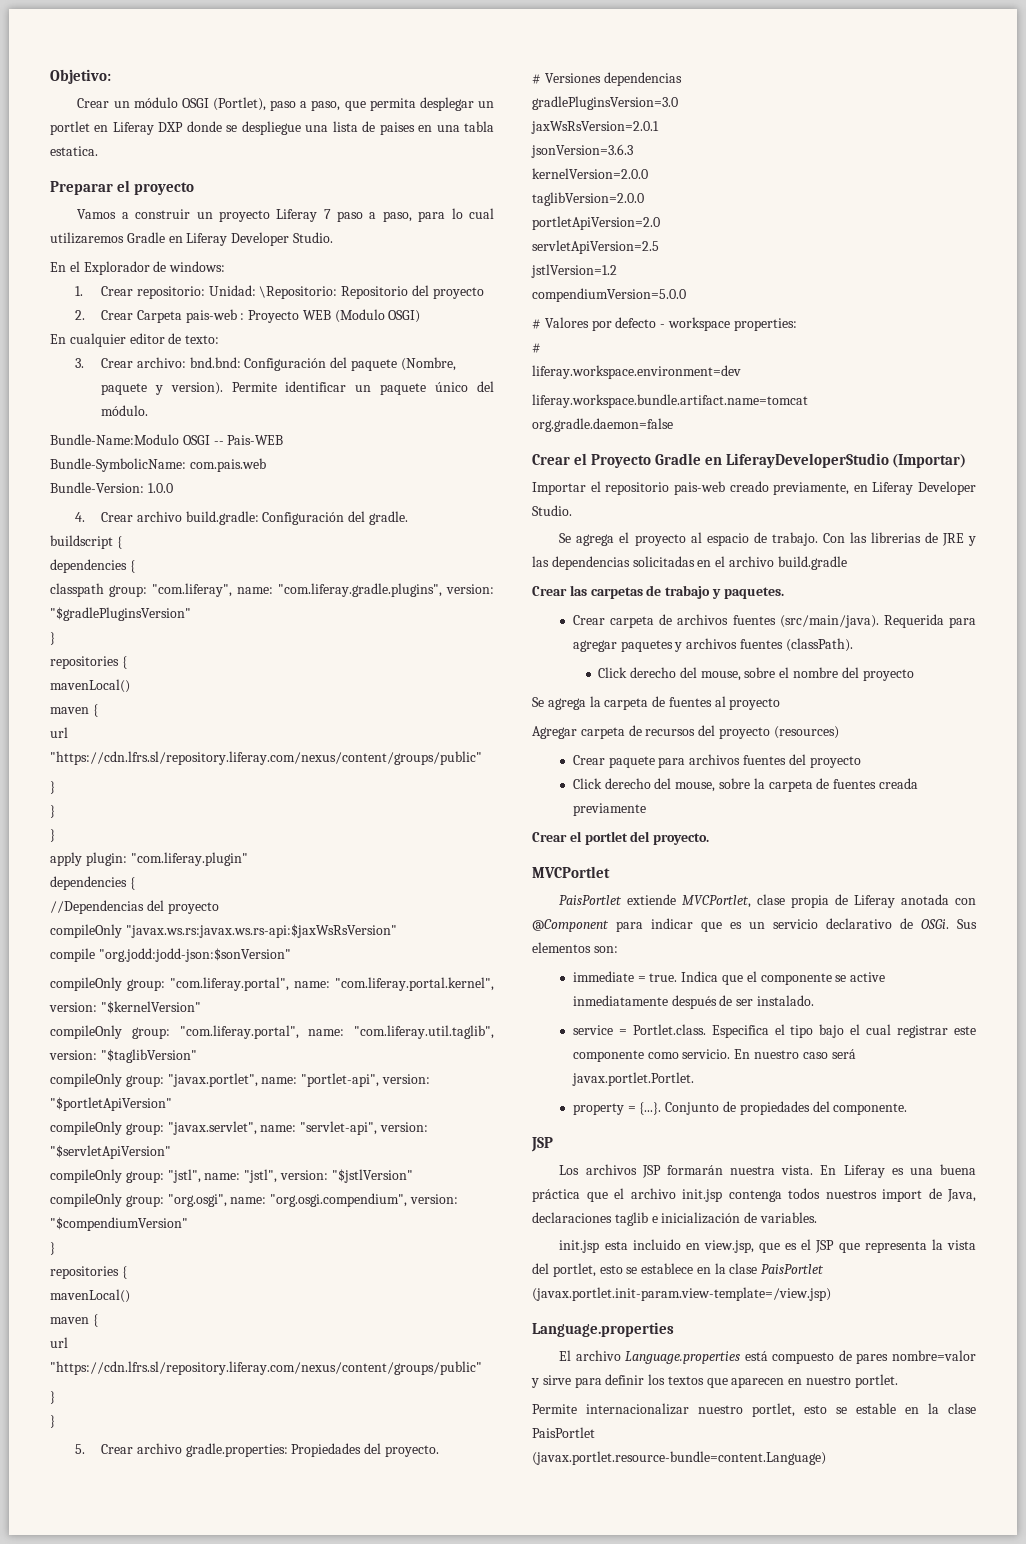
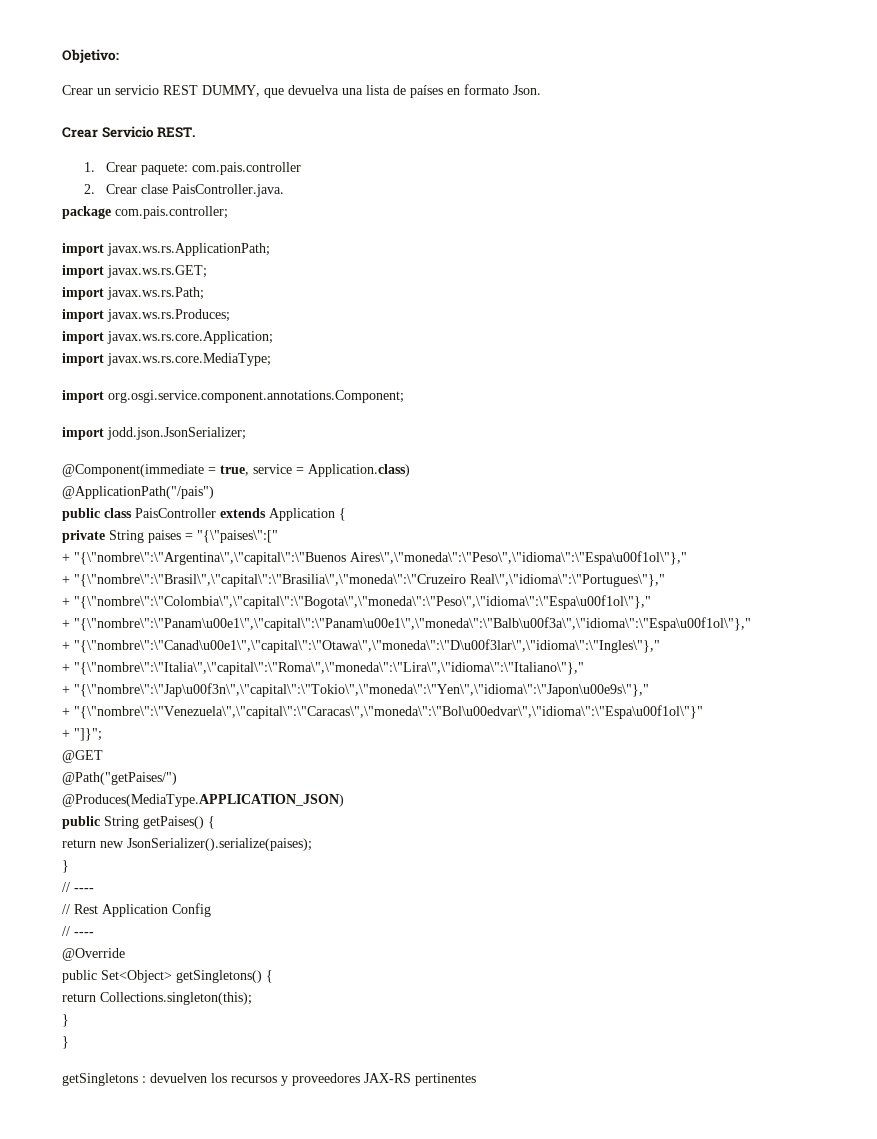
[133,97,494,111] [50,121,494,135] [50,146,98,156] [50,180,194,195] [77,208,495,222] [50,232,333,246] [50,261,226,275] [75,285,484,299] [75,309,421,323] [50,333,220,347] [75,357,456,371] [100,381,494,395] [100,405,148,416] [50,434,284,445] [50,458,266,472] [50,482,173,493] [75,511,408,525] [50,535,122,549] [50,559,135,573] [50,583,494,597] [50,607,191,621] [50,632,55,645] [50,656,127,669] [50,679,130,693] [50,704,98,717] [50,727,68,738] [50,751,482,765] [50,781,55,794] [50,805,55,818] [50,829,55,842] [50,852,248,866] [50,876,135,890] [50,900,219,914] [50,924,397,938] [50,948,291,962] [50,977,494,991] [49,1001,201,1014] [50,1025,494,1039] [49,1049,197,1063] [50,1073,430,1087] [50,1097,172,1111] [50,1121,428,1135] [50,1145,171,1159] [50,1169,413,1183] [50,1193,458,1207] [50,1217,188,1231] [50,1242,55,1255] [50,1266,127,1279] [50,1289,130,1303] [50,1314,98,1327] [50,1337,68,1348] [50,1361,482,1375] [50,1391,55,1404] [50,1415,55,1428] [75,1443,439,1457] [532,72,682,86] [532,96,678,110] [531,121,659,134] [531,144,633,158] [532,168,648,179] [532,192,644,206] [532,216,660,230] [532,240,659,254] [531,264,617,278] [532,288,686,302] [532,317,797,331] [532,343,541,353] [532,365,741,379] [532,394,808,408] [532,418,673,432] [532,453,967,468] [532,481,976,495] [532,505,572,516] [559,532,976,546] [532,556,847,570] [532,585,784,599] [572,614,976,628] [572,638,853,652] [598,667,914,681] [532,696,781,710] [532,725,839,739] [572,754,861,768] [572,778,918,792] [572,803,646,816] [532,831,710,845] [532,866,610,878] [559,894,976,908] [532,918,977,932] [532,942,618,953] [572,971,886,985] [572,995,814,1009] [572,1024,977,1038] [572,1049,856,1062] [571,1072,694,1086] [572,1101,908,1115] [531,1137,553,1152] [559,1164,977,1178] [532,1188,976,1202] [532,1212,817,1226] [559,1239,977,1253] [532,1263,825,1277] [532,1287,831,1301] [532,1322,674,1337] [559,1350,976,1364] [531,1374,898,1388] [532,1403,976,1417] [532,1427,595,1438] [532,1451,826,1465] módulo OSGI (Portlet), paso a paso, que permita desplegar un portlet en Liferay DXP donde se despliegue una lista de paises en una tabla estatica. // Preparar el proyecto // Vamos a construir un proyecto Liferay 7 paso a paso, para lo cual utilizaremos Gradle en Liferay Developer Studio. // En el Explorador de windows: // 1. Crear repositorio: Unidad: \Repositorio: Repositorio del proyecto // 2. Crear Carpeta pais-web : Proyecto WEB (Modulo OSGI) // En cualquier editor de texto: // 3. Crear archivo: bnd.bnd: Configuración del paquete (Nombre, paquete y version). Permite identificar un paquete único del módulo. // Bundle-Name:Modulo OSGI -- Pais-WEB // Bundle-SymbolicName: com.pais.web // Bundle-Version: 1.0.0 // 4. Crear archivo build.gradle: Configuración del gradle. // buildscript { // dependencies { // classpath group: "com.liferay", name: "com.liferay.gradle.plugins", version: "$gradlePluginsVersion" // } // repositories { // mavenLocal() // maven { // url "https://cdn.lfrs.sl/repository.liferay.com/nexus/content/groups/public" // } // } // } // apply plugin: "com.liferay.plugin" // dependencies { // //Dependencias del proyecto // compileOnly "javax.ws.rs:javax.ws.rs-api:$jaxWsRsVersion" // compile "org.jodd:jodd-json:$sonVersion" // compileOnly group: "com.liferay.portal", name: "com.liferay.portal.kernel", version: "$kernelVersion" // compileOnly group: "com.liferay.portal", name: "com.liferay.util.taglib", version: "$taglibVersion" // compileOnly group: "javax.portlet", name: "portlet-api", version: "$portletApiVersion" // compileOnly group: "javax.servlet", name: "servlet-api", version: "$servletApiVersion" // compileOnly group: "jstl", name: "jstl", version: "$jstlVersion" // compileOnly group: "org.osgi", name: "org.osgi.compendium", version: "$compendiumVersion" // } // repositories { // mavenLocal() // maven { // url "https://cdn.lfrs.sl/repository.liferay.com/nexus/content/groups/public" // } // } // 5. Crear archivo gradle.properties: Propiedades del proyecto. // # Versiones dependencias // gradlePluginsVersion=3.0 // jaxWsRsVersion=2.0.1 // jsonVersion=3.6.3 // kernelVersion=2.0.0 // taglibVersion=2.0.0 // portletApiVersion=2.0 // servletApiVersion=2.5 // jstlVersion=1.2 // compendiumVersion=5.0.0 // # Valores por defecto - workspace properties: // # // liferay.workspace.environment=dev // liferay.workspace.bundle.artifact.name=tomcat // org.gradle.daemon=false // Crear el Proyecto Gradle en LiferayDeveloperStudio (Importar) // Importar el repositorio pais-web creado previamente, en Liferay Developer Studio. // Se agrega el proyecto al espacio de trabajo. Con las librerias de JRE y las dependencias solicitadas en el archivo build.gradle // Crear las carpetas de trabajo y paquetes. // Crear carpeta de archivos fuentes (src/main/java). Requerida para agregar paquetes y archivos fuentes (classPath). // Click derecho del mouse, sobre el nombre del proyecto // Se agrega la carpeta de fuentes al proyecto // Agregar carpeta de recursos del proyecto (resources) // Crear paquete para archivos fuentes del proyecto // Click derecho del mouse, sobre la carpeta de fuentes creada previamente // Crear el portlet del proyecto. // MVCPortlet // PaisPortlet extiende MVCPortlet, clase propia de Liferay anotada con @Component para indicar que es un servicio declarativo de OSGi. Sus elementos son: // immediate = true. Indica que el componente se active inmediatamente después de ser instalado. // service = Portlet.class. Especifica el tipo bajo el cual registrar este componente como servicio. En nuestro caso será javax.portlet.Portlet. // property = {...}. Conjunto de propiedades del componente. // JSP // Los archivos JSP formarán nuestra vista. En Liferay es una buena práctica que el archivo init.jsp contenga todos nuestros import de Java, declaraciones taglib e inicialización de variables. // init.jsp esta incluido en view.jsp, que es el JSP que representa la vista del portlet, esto se establece en la clase PaisPortlet (javax.portlet.init-param.view-template=/view.jsp) // Language.properties // El archivo Language.properties está compuesto de pares nombre=valor y sirve para definir los textos que aparecen en nuestro portlet. // Permite internacionalizar nuestro portlet, esto se estable en la clase PaisPortlet // (javax.portlet.resource-bundle=content.Language) -> [115,84,541,98] [62,126,196,138] [84,162,302,175] [84,184,285,197] [62,206,228,219] [62,243,270,256] [62,265,207,278] [62,287,204,300] [62,309,230,322] [62,331,273,344] [62,353,271,366] [62,390,404,403] [62,427,246,440] [62,464,410,477] [62,486,214,499] [62,508,346,521] [62,530,278,543] [62,551,687,565] [62,574,665,587] [62,595,651,609] [62,617,751,631] [62,639,660,653] [62,662,584,675] [62,683,649,697] [62,705,703,719] [62,728,102,741] [62,750,103,763] [62,772,177,785] [62,794,344,807] [62,816,215,829] [62,838,312,851] [62,860,69,873] [62,882,94,892] [62,903,211,917] [62,926,94,936] [62,948,125,961] [62,970,273,983] [62,992,252,1005] [62,1014,69,1027] [62,1036,69,1049] [62,1073,476,1086] servicio REST DUMMY, que devuelva una lista de países en formato Json. // Crear Servicio REST. // 1. Crear paquete: com.pais.controller // 2. Crear clase PaisController.java. // package com.pais.controller; // import javax.ws.rs.ApplicationPath; // import javax.ws.rs.GET; // import javax.ws.rs.Path; // import javax.ws.rs.Produces; // import javax.ws.rs.core.Application; // import javax.ws.rs.core.MediaType; // import org.osgi.service.component.annotations.Component; // import jodd.json.JsonSerializer; // @Component(immediate = true, service = Application.class) // @ApplicationPath("/pais") // public class PaisController extends Application { // private String paises = "{\"paises\":[" // + "{\"nombre\":\"Argentina\",\"capital\":\"Buenos Aires\",\"moneda\":\"Peso\",\"idioma\":\"Espa\u00f1ol\"}," // + "{\"nombre\":\"Brasil\",\"capital\":\"Brasilia\",\"moneda\":\"Cruzeiro Real\",\"idioma\":\"Portugues\"}," // + "{\"nombre\":\"Colombia\",\"capital\":\"Bogota\",\"moneda\":\"Peso\",\"idioma\":\"Espa\u00f1ol\"}," // + "{\"nombre\":\"Panam\u00e1\",\"capital\":\"Panam\u00e1\",\"moneda\":\"Balb\u00f3a\",\"idioma\":\"Espa\u00f1ol\"}," // + "{\"nombre\":\"Canad\u00e1\",\"capital\":\"Otawa\",\"moneda\":\"D\u00f3lar\",\"idioma\":\"Ingles\"}," // + "{\"nombre\":\"Italia\",\"capital\":\"Roma\",\"moneda\":\"Lira\",\"idioma\":\"Italiano\"}," // + "{\"nombre\":\"Jap\u00f3n\",\"capital\":\"Tokio\",\"moneda\":\"Yen\",\"idioma\":\"Japon\u00e9s\"}," // + "{\"nombre\":\"Venezuela\",\"capital\":\"Caracas\",\"moneda\":\"Bol\u00edvar\",\"idioma\":\"Espa\u00f1ol\"}" // + "]}"; // @GET // @Path("getPaises/") // @Produces(MediaType.APPLICATION_JSON) // public String getPaises() { // return new JsonSerializer().serialize(paises); // } // // ---- // // Rest Application Config // // ---- // @Override // public Set<Object> getSingletons() { // return Collections.singleton(this); // } // } // getSingletons : devuelven los recursos y proveedores JAX-RS pertinentes

